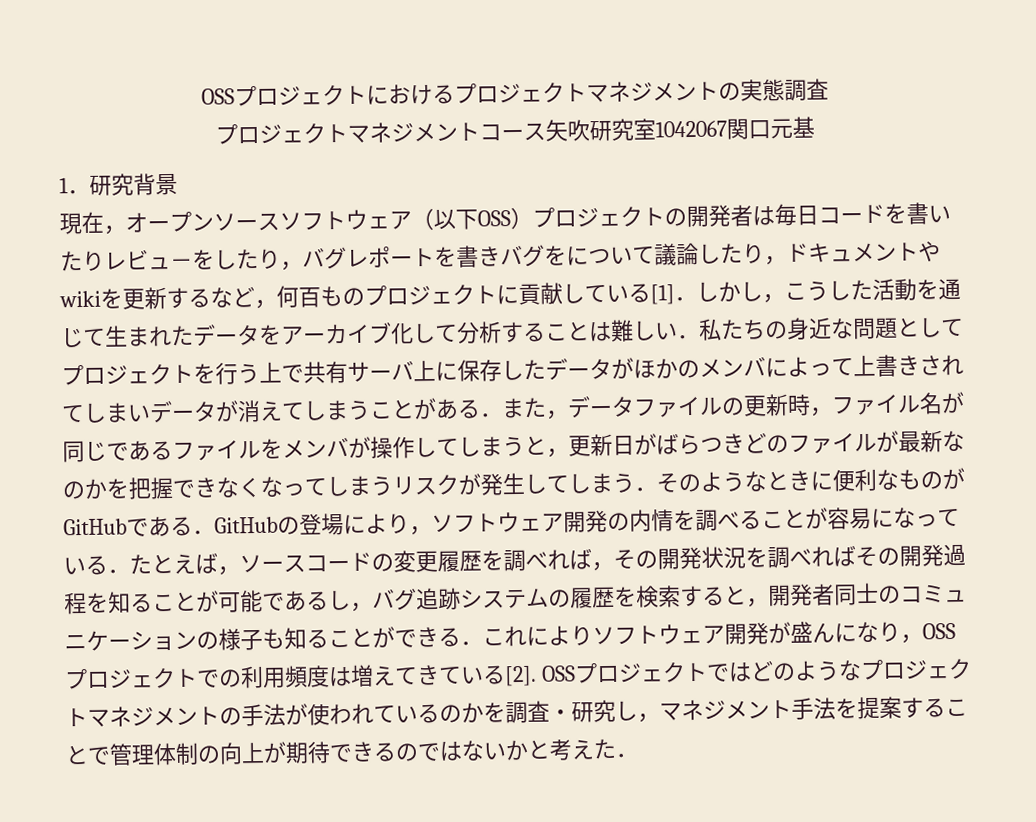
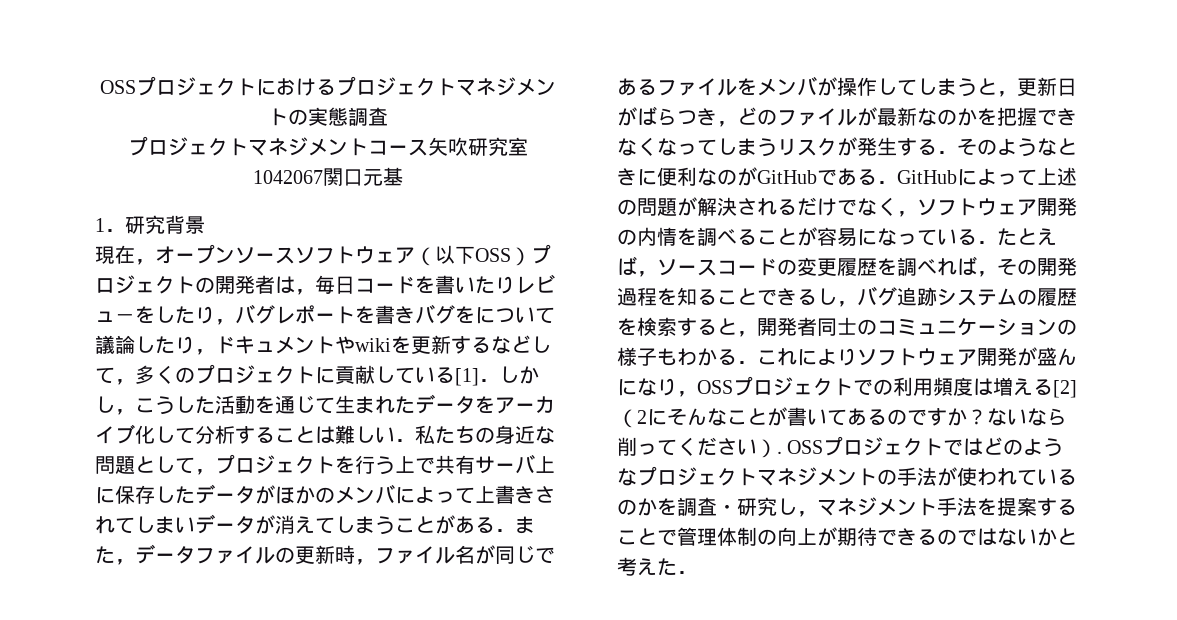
(775, 216) none -> [295,289,315,295] ，
[254,285,343,310] ，何百も -> [531,336,551,353] [95,365,175,385] して，多く
(964, 327) none -> [195,469,215,475] ，
(745, 443) none -> [717,121,737,127] ，
[524,472,635,494] してしまう -> [897,138,937,156] する
[898,469,921,490] も -> (717, 177) none
[277,513,410,536] の登場により -> [957,167,1077,186] [617,197,897,216] によって上述の問題が解決されるだけでなく
[701,544,944,569] 状況を調べればその開発 -> (1077, 266) none
[196,589,307,613] が可能であ -> [757,288,797,306] でき
[284,626,439,650] 知ることができ -> [677,348,717,366] わか
[394,664,537,687] てきている[2]. -> [1033,379,1077,398] [617,407,1067,428] [617,437,782,458] る[2]（2にそんなことが書いてあるのですか？ないなら削ってください）.

